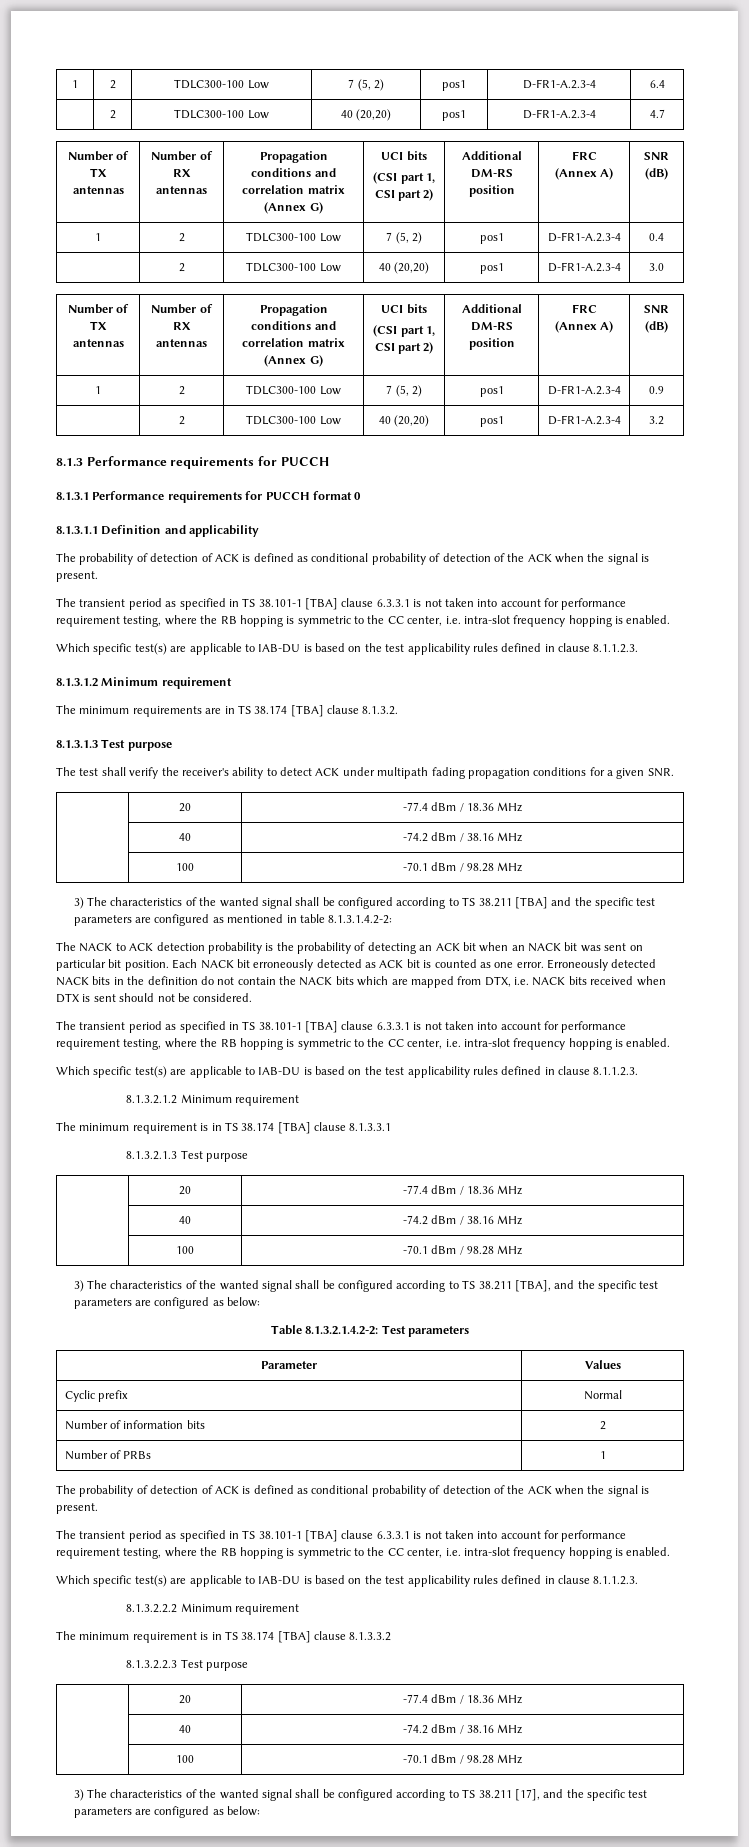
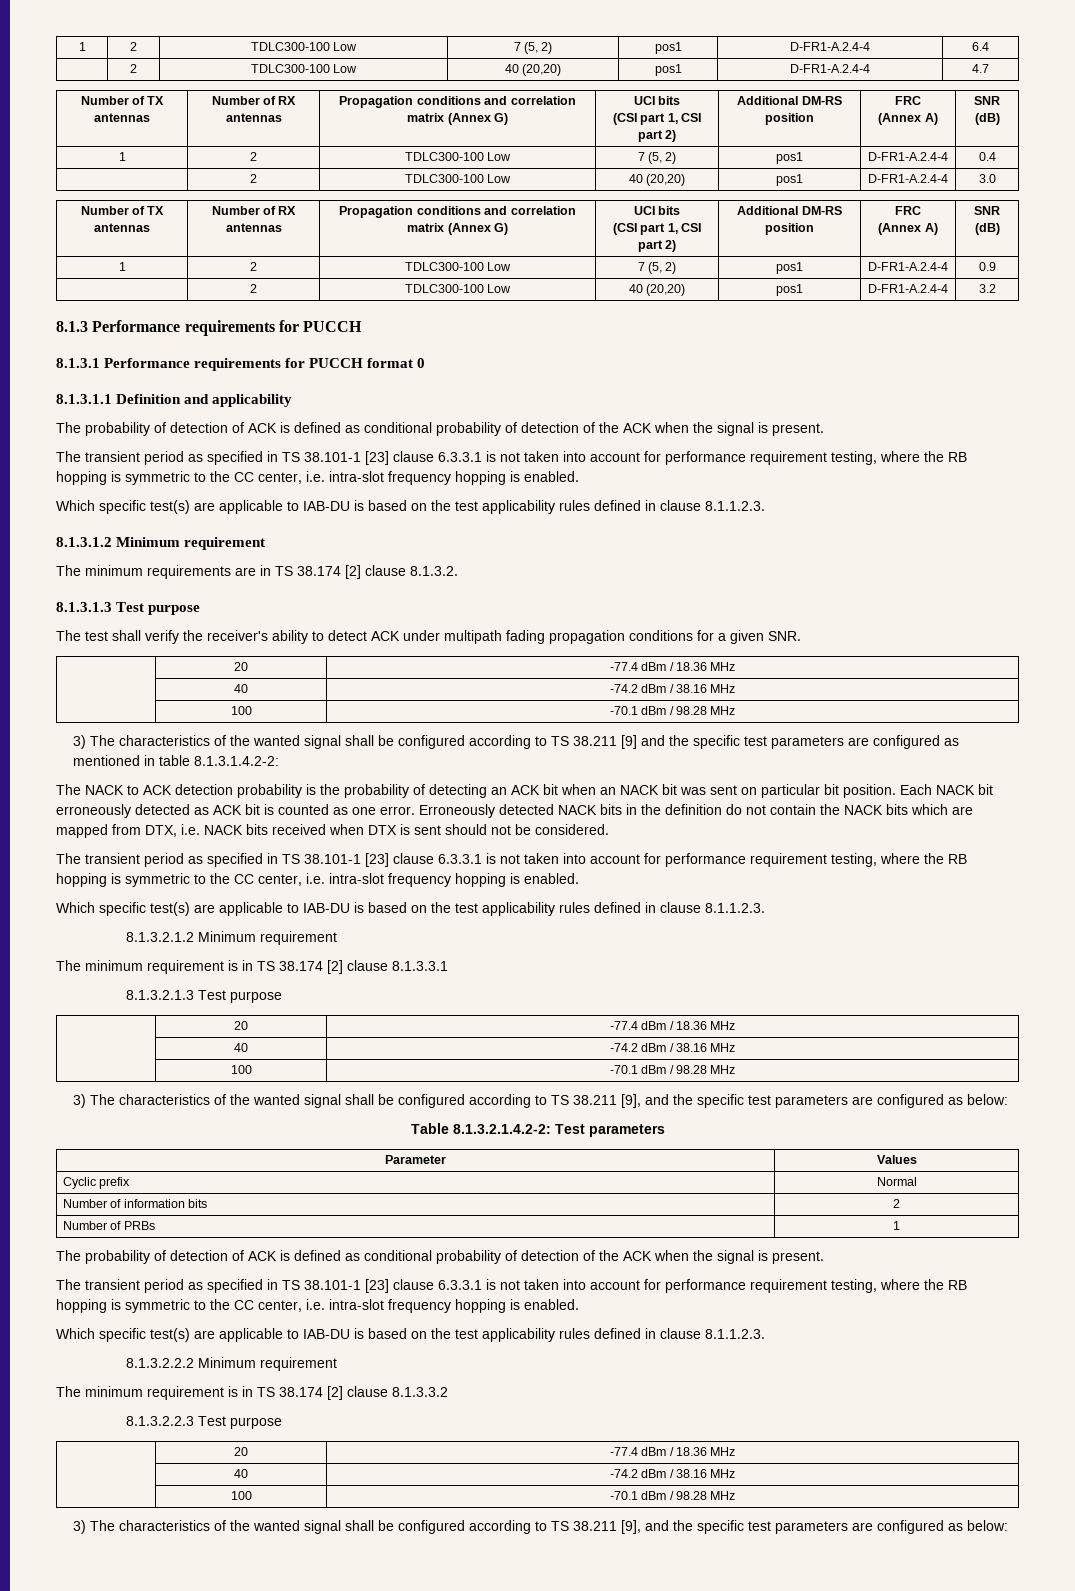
[72,80,78,88] [109,80,116,89] [174,79,269,89] [348,79,384,91] [442,80,466,91] [522,79,596,89] 1 | 2 | TDLC300-100 Low | 7 (5, 2) | pos1 | D-FR1-A.2.3-4 -> [78,42,86,51] [130,42,137,51] [250,42,358,51] [513,42,553,54] [654,42,682,54] [790,42,870,51] 1 | 2 | TDLC300-100 Low | 7 (5, 2) | pos1 | D-FR1-A.2.4-4
[522,109,596,119] D-FR1-A.2.3-4 -> [790,64,870,73] D-FR1-A.2.4-4
[547,232,621,242] D-FR1-A.2.3-4 -> [868,152,948,161] D-FR1-A.2.4-4
[547,262,621,272] D-FR1-A.2.3-4 -> [868,174,948,183] D-FR1-A.2.4-4
[547,385,621,395] D-FR1-A.2.3-4 -> [868,262,948,271] D-FR1-A.2.4-4
[547,415,621,425] D-FR1-A.2.3-4 -> [868,284,948,293] D-FR1-A.2.4-4
[305,598,338,610] [TBA] -> [365,451,389,465] [23]
[290,705,324,717] [TBA] -> [345,565,361,579] [2]
[514,897,548,909] [TBA] -> [621,735,638,749] [9]
[305,1021,338,1033] [TBA] -> [365,853,389,867] [23]
[277,1122,311,1134] [TBA] -> [327,960,343,974] [2]
[514,1280,551,1292] [TBA], -> [621,1094,642,1108] [9],
[305,1530,338,1542] [TBA] -> [365,1279,389,1293] [23]
[277,1631,311,1643] [TBA] -> [327,1386,343,1400] [2]
[514,1789,540,1801] [17], -> [621,1520,642,1534] [9],

